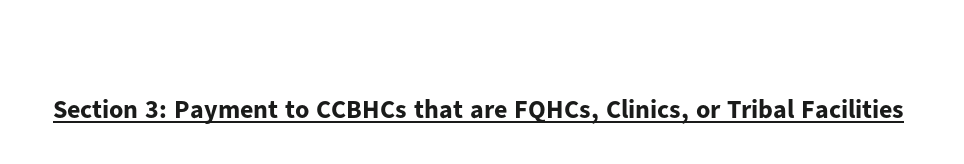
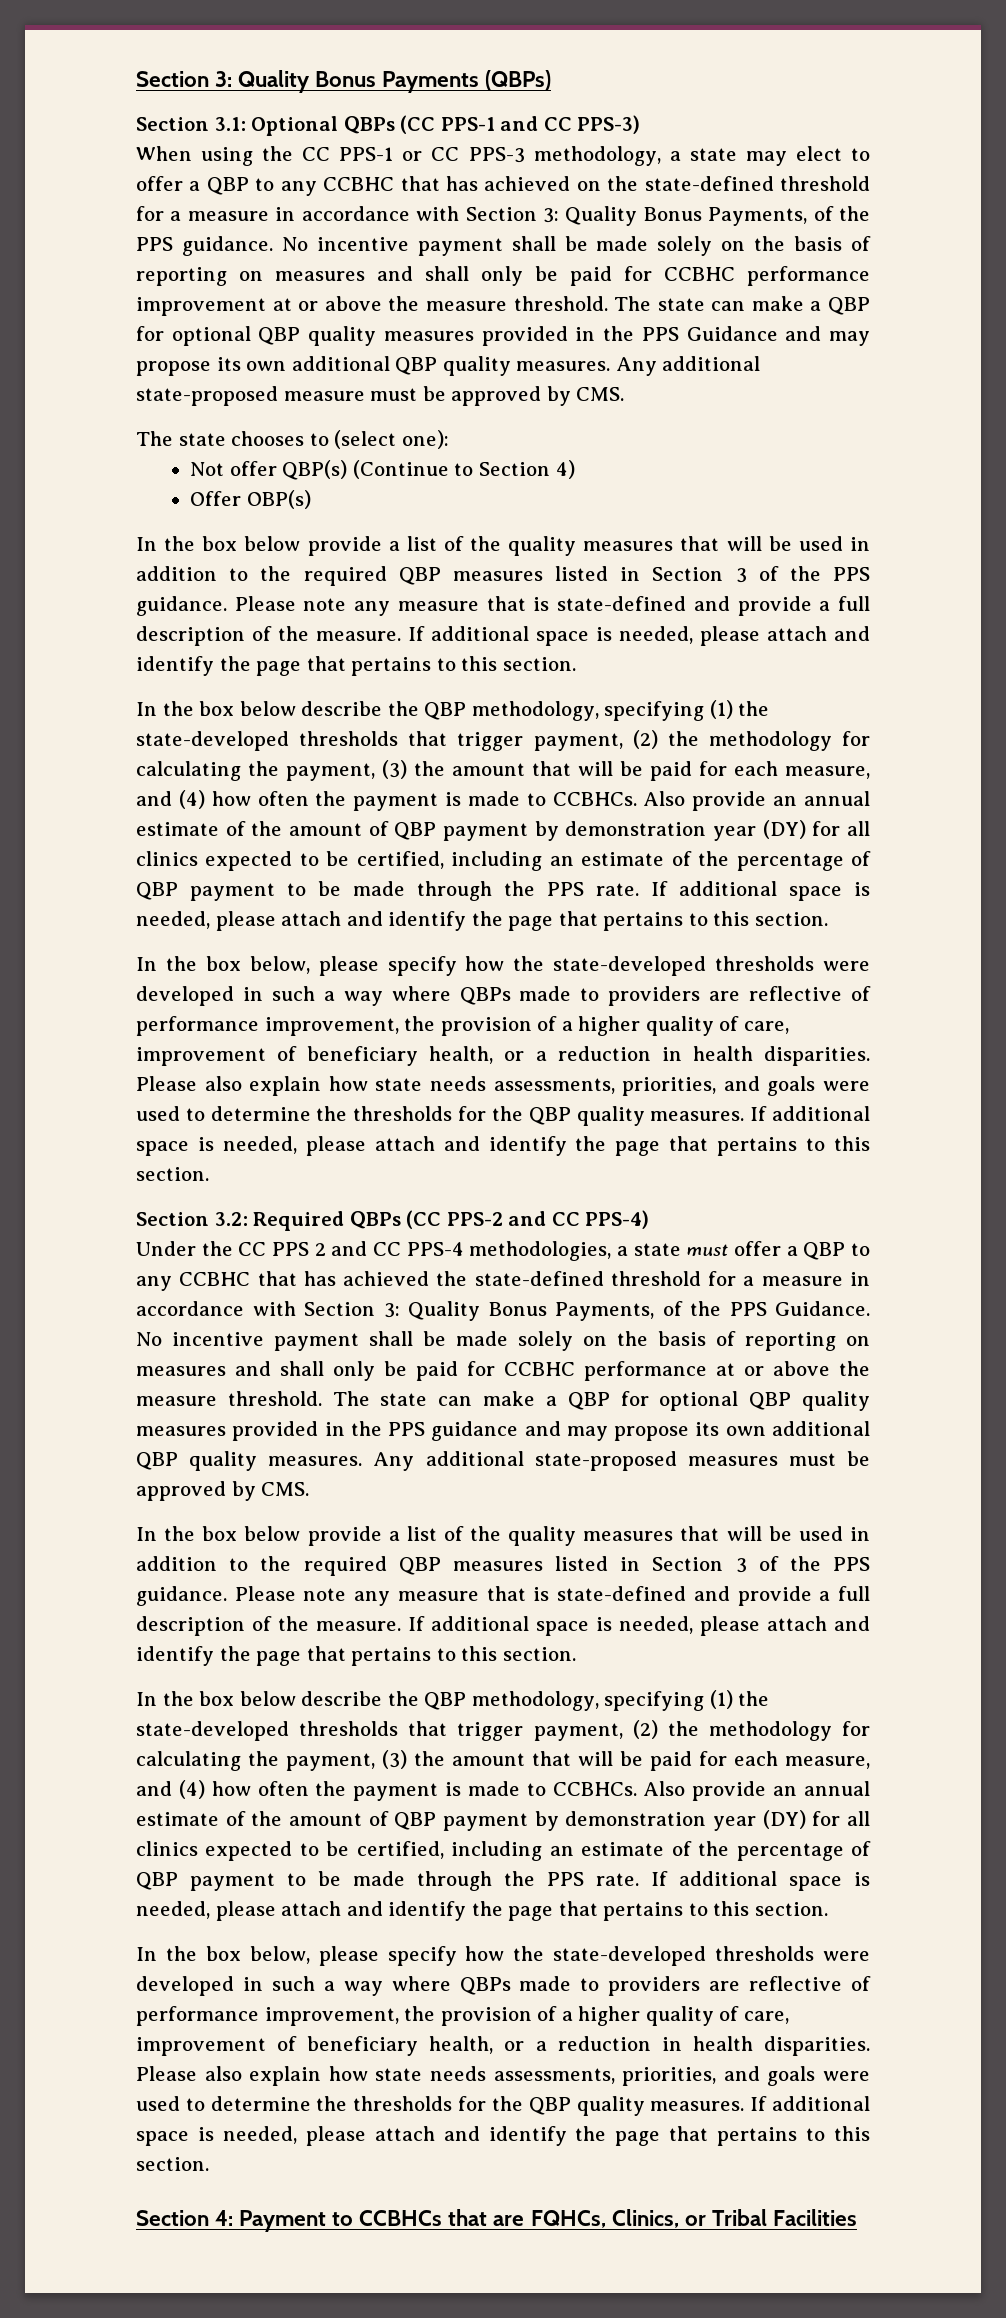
[53,99,168,118] Section 3: -> [136,70,552,93] [136,115,641,136] [136,146,871,166] [136,176,871,196] [136,206,870,226] [136,236,871,256] [136,266,870,286] [136,296,871,316] [136,326,871,346] [136,356,761,376] [136,386,625,406] [136,430,449,449] [190,460,575,480] [190,490,311,509] [136,536,870,556] [136,566,870,586] [136,596,871,616] [136,626,870,646] [136,656,576,676] [136,700,770,721] [136,730,870,751] [136,760,870,781] [136,790,870,811] [136,820,870,841] [136,851,872,871] [136,881,870,901] [136,911,828,931] [136,956,870,976] [136,986,871,1006] [136,1016,789,1036] [136,1046,870,1066] [136,1076,871,1096] [136,1106,871,1126] [136,1136,870,1156] [136,1167,209,1181] [136,1210,650,1231] [136,1241,870,1261] [136,1271,870,1291] [136,1301,870,1321] [136,1331,870,1351] [136,1361,870,1381] [136,1391,871,1411] [136,1421,870,1441] [136,1451,870,1471] [136,1481,310,1501] [136,1526,870,1546] [136,1556,870,1576] [136,1586,871,1606] [136,1616,870,1636] [136,1646,576,1666] [136,1690,770,1711] [136,1720,870,1741] [136,1750,870,1771] [136,1780,870,1801] [136,1810,870,1831] [136,1841,872,1861] [136,1871,870,1891] [136,1901,828,1921] [136,1946,870,1966] [136,1976,871,1996] [136,2006,789,2026] [136,2036,870,2056] [136,2066,871,2086] [136,2096,871,2116] [136,2126,870,2146] [136,2157,209,2171] [136,2210,234,2226] Section 3: Quality Bonus Payments (QBPs) // Section 3.1: Optional QBPs (CC PPS-1 and CC PPS-3) // When using the CC PPS-1 or CC PPS-3 methodology, a state may elect to offer a QBP to any CCBHC that has achieved on the state-defined threshold for a measure in accordance with Section 3: Quality Bonus Payments, of the PPS guidance. No incentive payment shall be made solely on the basis of reporting on measures and shall only be paid for CCBHC performance improvement at or above the measure threshold. The state can make a QBP for optional QBP quality measures provided in the PPS Guidance and may propose its own additional QBP quality measures. Any additional state-proposed measure must be approved by CMS. // The state chooses to (select one): // Not offer QBP(s) (Continue to Section 4) // Offer OBP(s) // In the box below provide a list of the quality measures that will be used in addition to the required QBP measures listed in Section 3 of the PPS guidance. Please note any measure that is state-defined and provide a full description of the measure. If additional space is needed, please attach and identify the page that pertains to this section. // In the box below describe the QBP methodology, specifying (1) the state-developed thresholds that trigger payment, (2) the methodology for calculating the payment, (3) the amount that will be paid for each measure, and (4) how often the payment is made to CCBHCs. Also provide an annual estimate of the amount of QBP payment by demonstration year (DY) for all clinics expected to be certified, including an estimate of the percentage of QBP payment to be made through the PPS rate. If additional space is needed, please attach and identify the page that pertains to this section. // In the box below, please specify how the state-developed thresholds were developed in such a way where QBPs made to providers are reflective of performance improvement, the provision of a higher quality of care, improvement of beneficiary health, or a reduction in health disparities. Please also explain how state needs assessments, priorities, and goals were used to determine the thresholds for the QBP quality measures. If additional space is needed, please attach and identify the page that pertains to this section. // Section 3.2: Required QBPs (CC PPS-2 and CC PPS-4) // Under the CC PPS 2 and CC PPS-4 methodologies, a state must offer a QBP to any CCBHC that has achieved the state-defined threshold for a measure in accordance with Section 3: Quality Bonus Payments, of the PPS Guidance. No incentive payment shall be made solely on the basis of reporting on measures and shall only be paid for CCBHC performance at or above the measure threshold. The state can make a QBP for optional QBP quality measures provided in the PPS guidance and may propose its own additional QBP quality measures. Any additional state-proposed measures must be approved by CMS. // In the box below provide a list of the quality measures that will be used in addition to the required QBP measures listed in Section 3 of the PPS guidance. Please note any measure that is state-defined and provide a full description of the measure. If additional space is needed, please attach and identify the page that pertains to this section. // In the box below describe the QBP methodology, specifying (1) the state-developed thresholds that trigger payment, (2) the methodology for calculating the payment, (3) the amount that will be paid for each measure, and (4) how often the payment is made to CCBHCs. Also provide an annual estimate of the amount of QBP payment by demonstration year (DY) for all clinics expected to be certified, including an estimate of the percentage of QBP payment to be made through the PPS rate. If additional space is needed, please attach and identify the page that pertains to this section. // In the box below, please specify how the state-developed thresholds were developed in such a way where QBPs made to providers are reflective of performance improvement, the provision of a higher quality of care, improvement of beneficiary health, or a reduction in health disparities. Please also explain how state needs assessments, priorities, and goals were used to determine the thresholds for the QBP quality measures. If additional space is needed, please attach and identify the page that pertains to this section. // Section 4:

